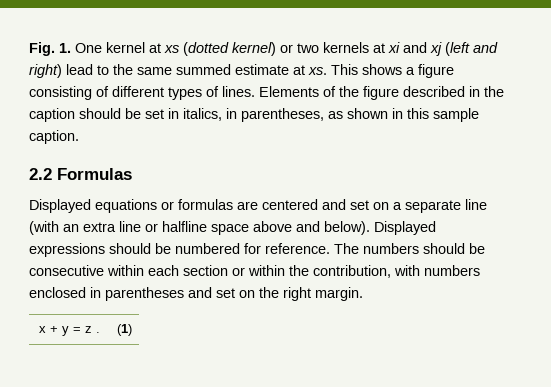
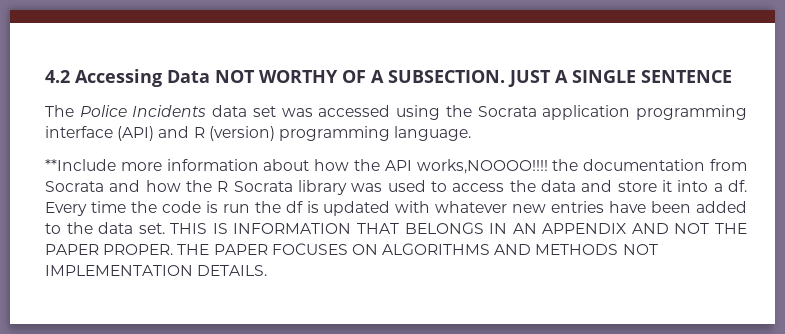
[29,42,498,56] [29,64,454,78] [29,86,504,100] [29,108,479,122] [29,130,79,144] [29,168,132,180] [29,199,487,213] [29,221,436,235] [29,243,485,257] [29,265,480,278] [29,287,363,301] [38,326,100,336] [116,324,132,336] Fig. 1. One kernel at xs (dotted kernel) or two kernels at xi and xj (left and right) lead to the same summed estimate at xs. This shows a figure consisting of different types of lines. Elements of the figure described in the caption should be set in italics, in parentheses, as shown in this sample caption. // 2.2 Formulas // Displayed equations or formulas are centered and set on a separate line (with an extra line or halfline space above and below). Displayed expressions should be numbered for reference. The numbers should be consecutive within each section or within the contribution, with numbers enclosed in parentheses and set on the right margin. // x + y = z . | (1) -> [45,69,732,87] [45,105,748,120] [45,126,472,141] [45,159,747,174] [45,180,748,195] [45,201,747,216] [45,222,747,234] [45,243,658,255] [45,265,268,276] 4.2 Accessing Data NOT WORTHY OF A SUBSECTION. JUST A SINGLE SENTENCE // The Police Incidents data set was accessed using the Socrata application programming interface (API) and R (version) programming language. // **Include more information about how the API works,NOOOO!!!! the documentation from Socrata and how the R Socrata library was used to access the data and store it into a df. Every time the code is run the df is updated with whatever new entries have been added to the data set. THIS IS INFORMATION THAT BELONGS IN AN APPENDIX AND NOT THE PAPER PROPER. THE PAPER FOCUSES ON ALGORITHMS AND METHODS NOT IMPLEMENTATION DETAILS.

